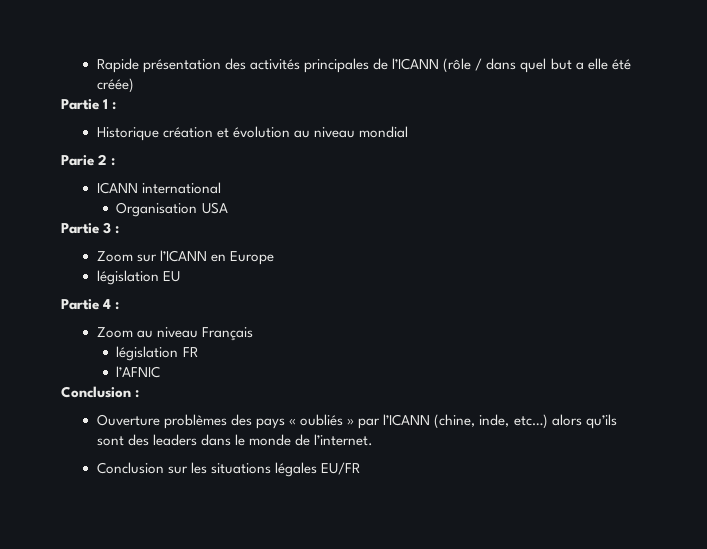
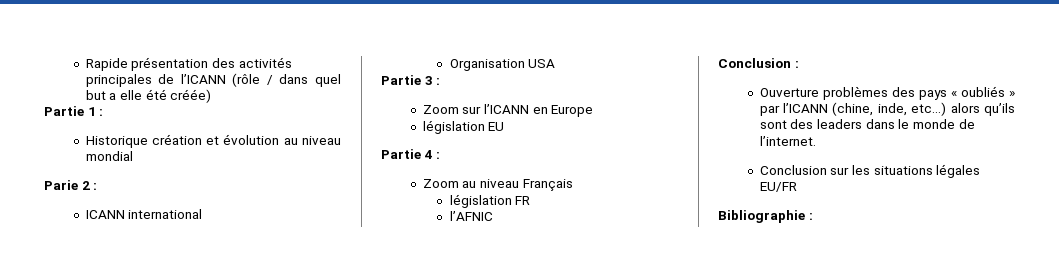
(361, 468) none -> [718,210,813,223] // Bibliographie :

